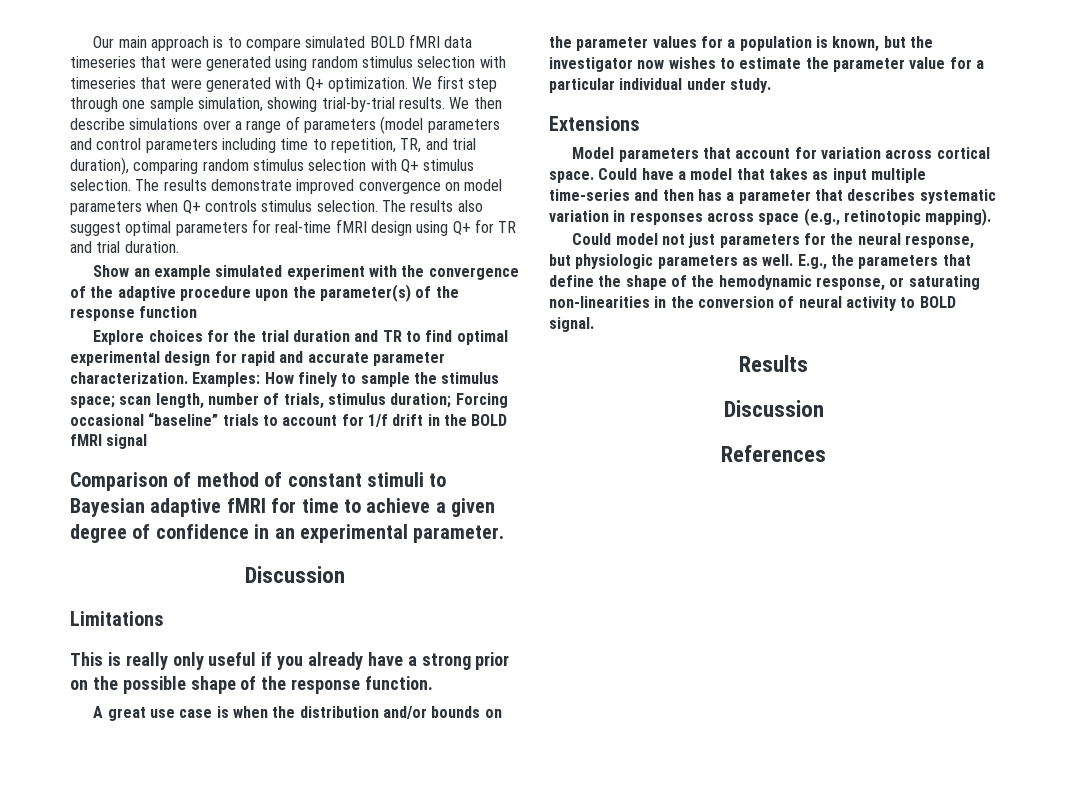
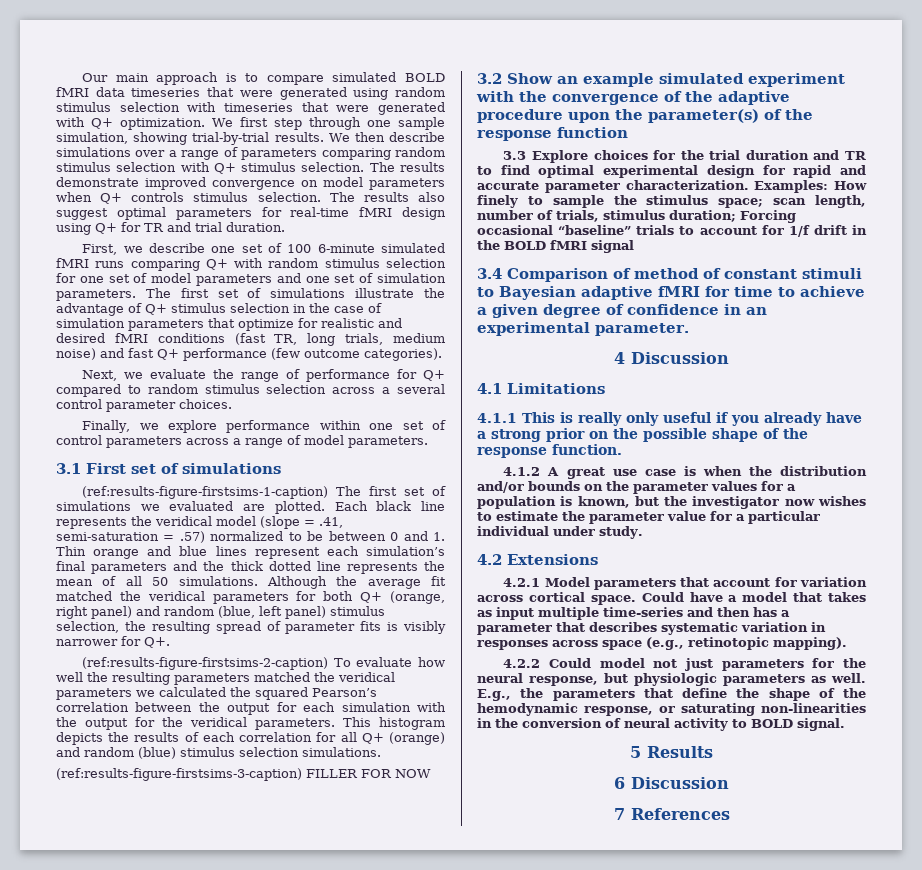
[380,116,500,134] [70,138,476,153] [70,157,129,175] (model parameters and control parameters including time to repetition, TR, and trial duration), -> (318, 154) none
(179, 247) none -> [82,243,445,255] [56,258,446,271] [56,273,447,286] [56,288,445,301] [56,303,382,316] [56,318,402,331] [56,333,445,346] [56,348,442,361] [82,369,445,382] [56,384,445,397] [56,399,232,412] [82,420,446,433] [56,435,428,448] [56,463,281,474] [82,486,446,499] [56,501,446,514] [56,516,343,529] [56,531,446,543] [56,546,445,559] [56,561,445,574] [56,576,446,589] [56,591,445,604] [56,606,385,619] [56,621,446,634] [56,636,170,648] [82,657,445,670] [56,672,395,685] [56,687,377,700] [56,702,446,715] [56,717,445,730] [56,732,446,745] [56,747,381,759] [56,768,431,781] [477,73,502,84] First, we describe one set of 100 6-minute simulated fMRI runs comparing Q+ with random stimulus selection for one set of model parameters and one set of simulation parameters. The first set of simulations illustrate the advantage of Q+ stimulus selection in the case of simulation parameters that optimize for realistic and desired fMRI conditions (fast TR, long trials, medium noise) and fast Q+ performance (few outcome categories). // Next, we evaluate the range of performance for Q+ compared to random stimulus selection across a several control parameter choices. // Finally, we explore performance within one set of control parameters across a range of model parameters. // 3.1 First set of simulations // (ref:results-figure-firstsims-1-caption) The first set of simulations we evaluated are plotted. Each black line represents the veridical model (slope = .41, semi-saturation = .57) normalized to be between 0 and 1. Thin orange and blue lines represent each simulation’s final parameters and the thick dotted line represents the mean of all 50 simulations. Although the average fit matched the veridical parameters for both Q+ (orange, right panel) and random (blue, left panel) stimulus selection, the resulting spread of parameter fits is visibly narrower for Q+. // (ref:results-figure-firstsims-2-caption) To evaluate how well the resulting parameters matched the veridical parameters we calculated the squared Pearson’s correlation between the output for each simulation with the output for the veridical parameters. This histogram depicts the results of each correlation for all Q+ (orange) and random (blue) stimulus selection simulations. // (ref:results-figure-firstsims-3-caption) FILLER FOR NOW // 3.2
(198, 312) none -> [503,151,527,160] 3.3
(148, 441) none -> [477,268,502,279] 3.4
[244,566,345,583] Discussion // -> [614,352,729,364] [477,383,502,394] 4 Discussion // 4.1
(164, 618) none -> [477,413,517,423] 4.1.1
(434, 683) none -> [503,467,541,476] 4.1.2
(771, 85) none -> [477,554,502,565] 4.2
(640, 123) none -> [503,578,541,587] 4.2.1
(992, 217) none -> [503,659,541,668] 4.2.2
(594, 324) none -> [630,746,641,758] 5
[723,400,824,417] Discussion // -> [614,777,729,789] [613,808,625,820] 6 Discussion // 7

